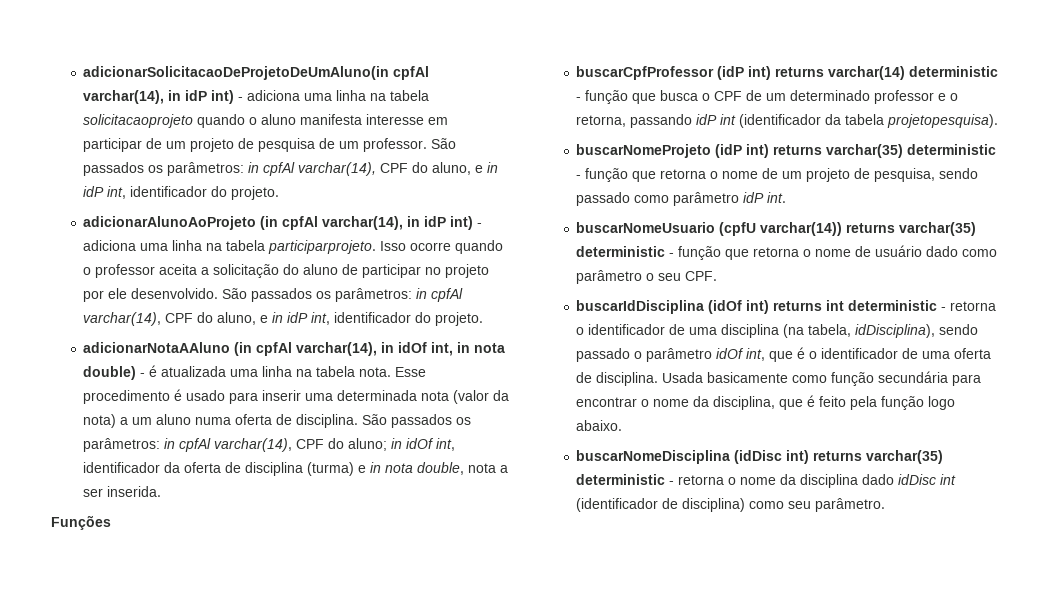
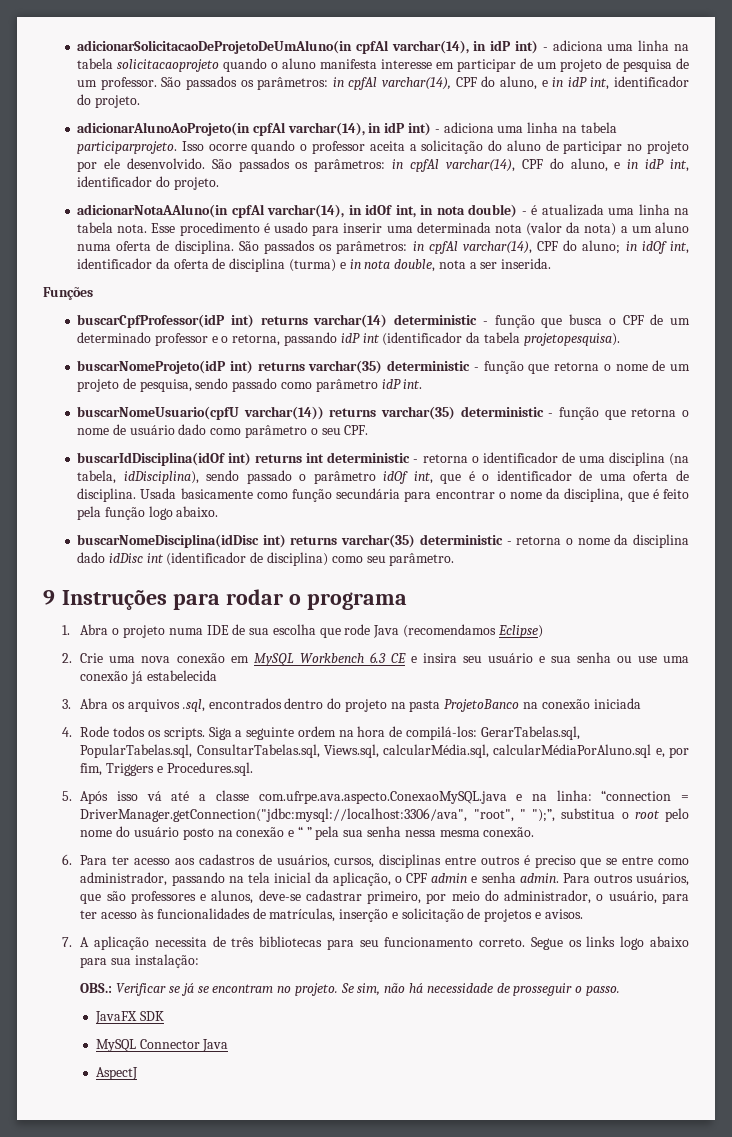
[83,216,279,230] adicionarAlunoAoProjeto (in -> [77,122,251,136] adicionarAlunoAoProjeto(in
[83,342,253,356] adicionarNotaAAluno (in -> [77,204,229,218] adicionarNotaAAluno(in
[576,66,745,80] buscarCpfProfessor (idP -> [77,314,226,328] buscarCpfProfessor(idP
[576,144,743,158] buscarNomeProjeto (idP -> [77,360,227,374] buscarNomeProjeto(idP
[576,222,757,236] buscarNomeUsuario (cpfU -> [77,406,240,420] buscarNomeUsuario(cpfU
[576,300,743,314] buscarIdDisciplina (idOf -> [77,452,226,466] buscarIdDisciplina(idOf
[576,450,783,464] buscarNomeDisciplina (idDisc -> [77,534,260,548] buscarNomeDisciplina(idDisc
(886, 505) none -> [43,589,407,610] [61,624,543,638] [61,652,690,666] [80,670,217,684] [61,698,641,712] [61,726,580,740] [80,744,689,758] [80,762,253,776] [61,790,690,804] [80,808,689,822] [80,826,535,840] [61,854,689,868] [80,872,689,886] [80,890,689,904] [80,908,583,922] [61,936,689,950] [80,954,199,968] [80,983,620,996] [94,1011,164,1024] [95,1039,229,1052] [95,1067,138,1080] // 9 Instruções para rodar o programa // 1. Abra o projeto numa IDE de sua escolha que rode Java (recomendamos Eclipse) // 2. Crie uma nova conexão em MySQL Workbench 6.3 CE e insira seu usuário e sua senha ou use uma conexão já estabelecida // 3. Abra os arquivos .sql, encontrados dentro do projeto na pasta ProjetoBanco na conexão iniciada // 4. Rode todos os scripts. Siga a seguinte ordem na hora de compilá-los: GerarTabelas.sql, PopularTabelas.sql, ConsultarTabelas.sql, Views.sql, calcularMédia.sql, calcularMédiaPorAluno.sql e, por fim, Triggers e Procedures.sql. // 5. Após isso vá até a classe com.ufrpe.ava.aspecto.ConexaoMySQL.java e na linha: “connection = DriverManager.getConnection("jdbc:mysql://localhost:3306/ava", "root", " ");”, substitua o root pelo nome do usuário posto na conexão e “ ” pela sua senha nessa mesma conexão. // 6. Para ter acesso aos cadastros de usuários, cursos, disciplinas entre outros é preciso que se entre como administrador, passando na tela inicial da aplicação, o CPF admin e senha admin. Para outros usuários, que são professores e alunos, deve-se cadastrar primeiro, por meio do administrador, o usuário, para ter acesso às funcionalidades de matrículas, inserção e solicitação de projetos e avisos. // 7. A aplicação necessita de três bibliotecas para seu funcionamento correto. Segue os links logo abaixo para sua instalação: // OBS.: Verificar se já se encontram no projeto. Se sim, não há necessidade de prosseguir o passo. // JavaFX SDK // MySQL Connector Java // AspectJ

